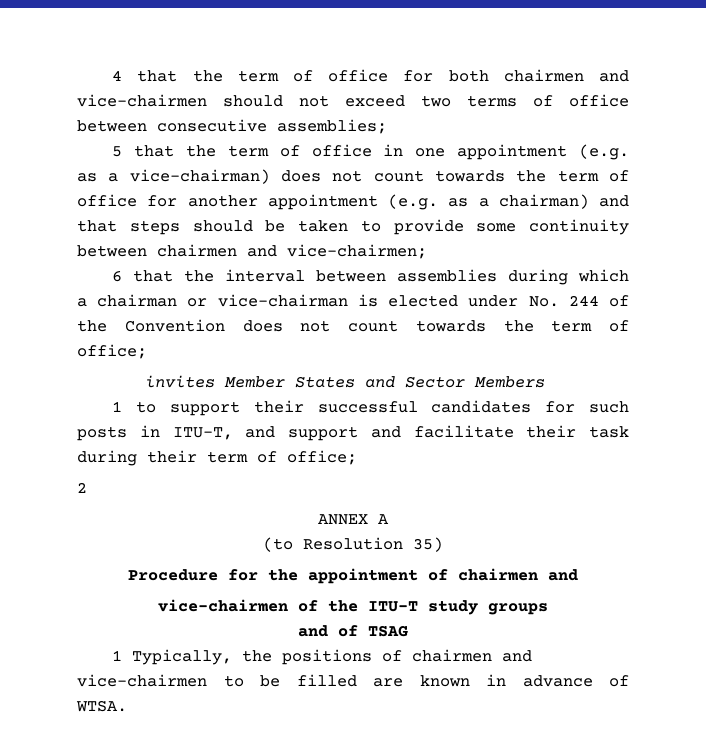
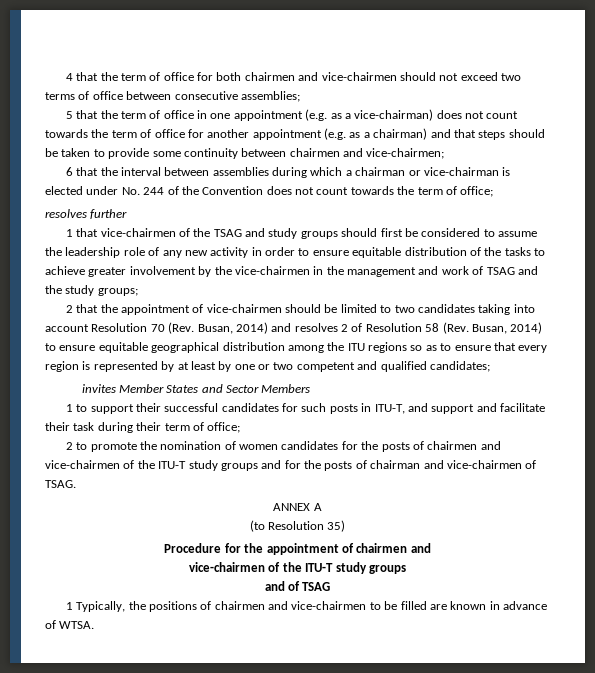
(147, 351) none -> [45,209,128,219] [65,228,538,239] [45,247,545,258] [45,266,538,277] [45,285,138,296] [65,304,535,315] [45,322,543,334] [45,342,548,353] [45,361,490,372] // resolves further // 1 that vice-chairmen of the TSAG and study groups should first be considered to assume the leadership role of any new activity in order to ensure equitable distribution of the tasks to achieve greater involvement by the vice-chairmen in the management and work of TSAG and the study groups; // 2 that the appointment of vice-chairmen should be limited to two candidates taking into account Resolution 70 (Rev. Busan, 2014) and resolves 2 of Resolution 58 (Rev. Busan, 2014) to ensure equitable geographical distribution among the ITU regions so as to ensure that every region is represented by at least by one or two competent and qualified candidates;
(87, 487) none -> [76,441,501,452] [45,460,537,471] [45,480,76,488] to promote the nomination of women candidates for the posts of chairmen and vice-chairmen of the ITU-T study groups and for the posts of chairman and vice-chairmen of TSAG.

